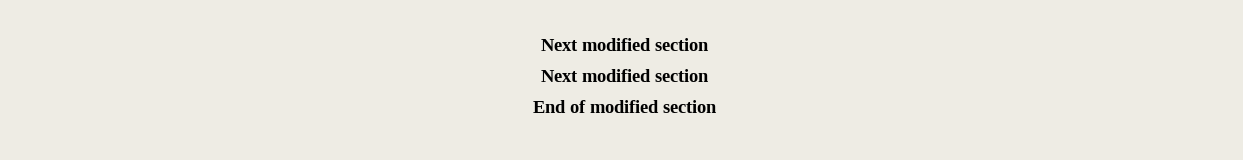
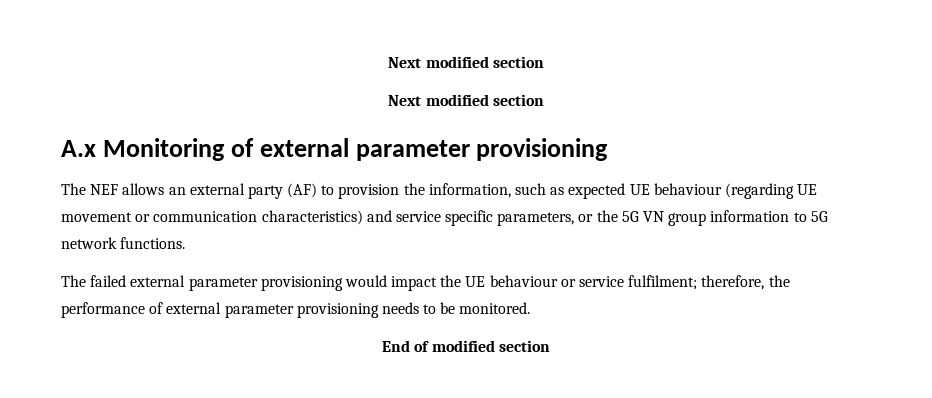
(709, 75) none -> [61,138,609,161] [61,183,818,199] [61,210,828,226] [61,237,186,249] [61,275,790,291] [61,302,531,318] // A.x Monitoring of external parameter provisioning // The NEF allows an external party (AF) to provision the information, such as expected UE behaviour (regarding UE movement or communication characteristics) and service specific parameters, or the 5G VN group information to 5G network functions. // The failed external parameter provisioning would impact the UE behaviour or service fulfilment; therefore, the performance of external parameter provisioning needs to be monitored.

